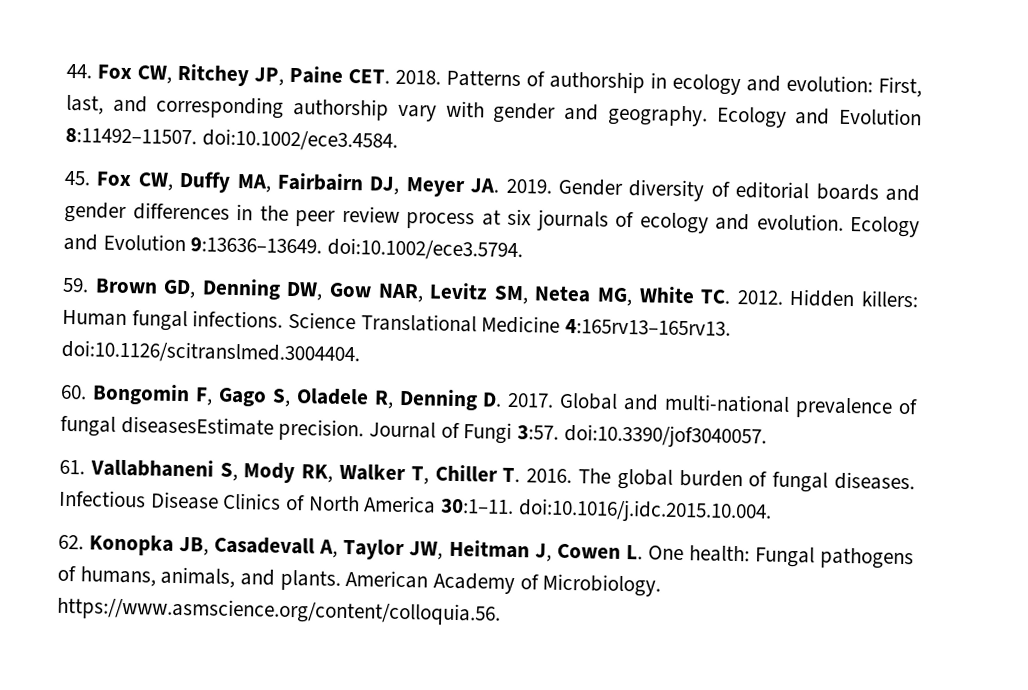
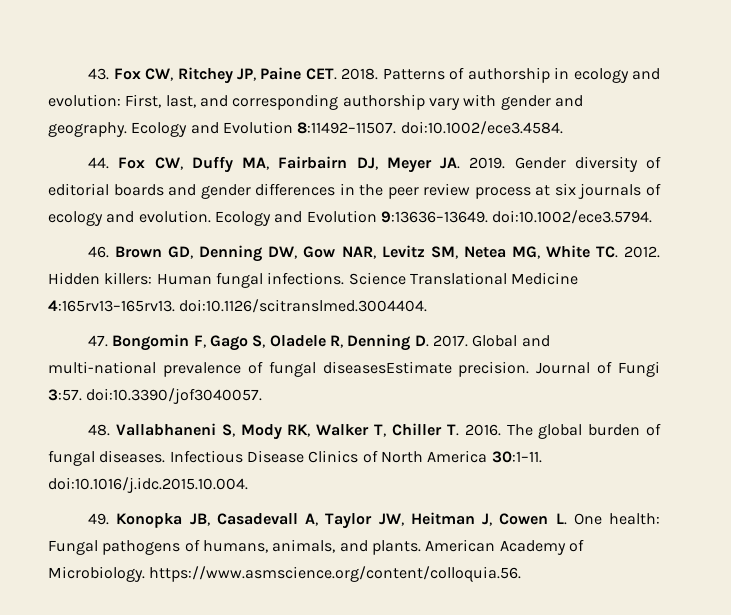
[66,63,92,79] 44. -> [88,68,110,80] 43.
[64,170,91,186] 45. -> [88,157,110,169] 44.
[62,277,89,293] 59. -> [88,246,110,258] 46.
[60,384,87,400] 60. -> [88,335,109,347] 47.
[59,459,85,475] 61. -> [88,424,111,436] 48.
[58,534,84,550] 62. -> [88,513,110,525] 49.

